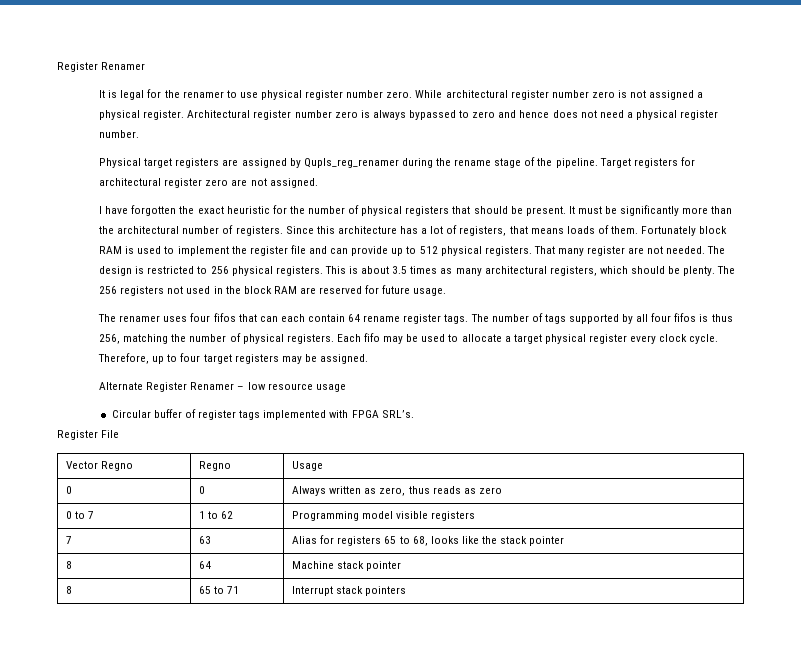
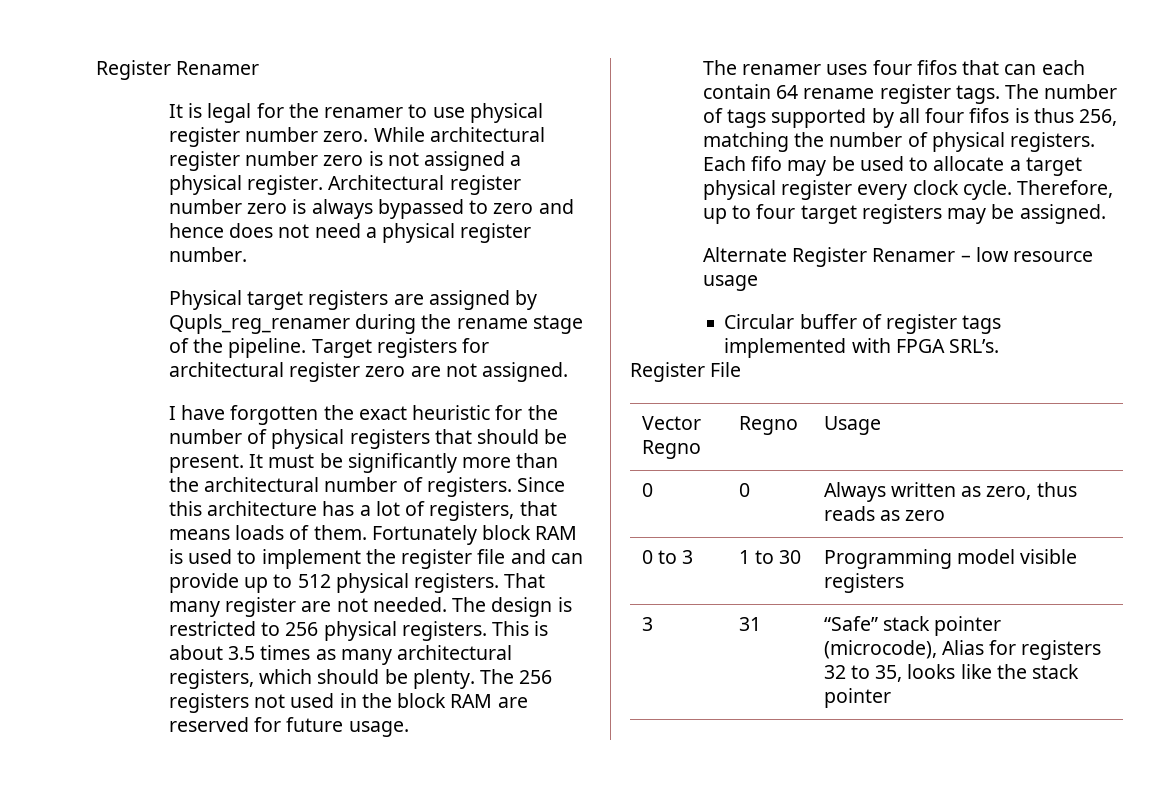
[88,511,95,519] 7 -> [682,550,694,564] 3
[221,511,234,519] 62 -> [779,550,802,564] 30
[66,536,73,544] [199,536,212,544] [292,535,428,546] 7 | 63 | Alias for registers 65 to 68, -> [641,617,653,631] [738,617,761,631] [823,616,1002,636] [823,640,1102,660] [823,665,903,682] 3 | 31 | “Safe” stack pointer (microcode), Alias for registers 32 to 35,
[66,561,73,569] [199,561,212,569] [292,561,402,571] [66,586,73,594] [199,586,240,594] [292,586,407,596] // 8 | 64 | Machine stack pointer // 8 | 65 to 71 | Interrupt stack pointers -> (891, 698) none

